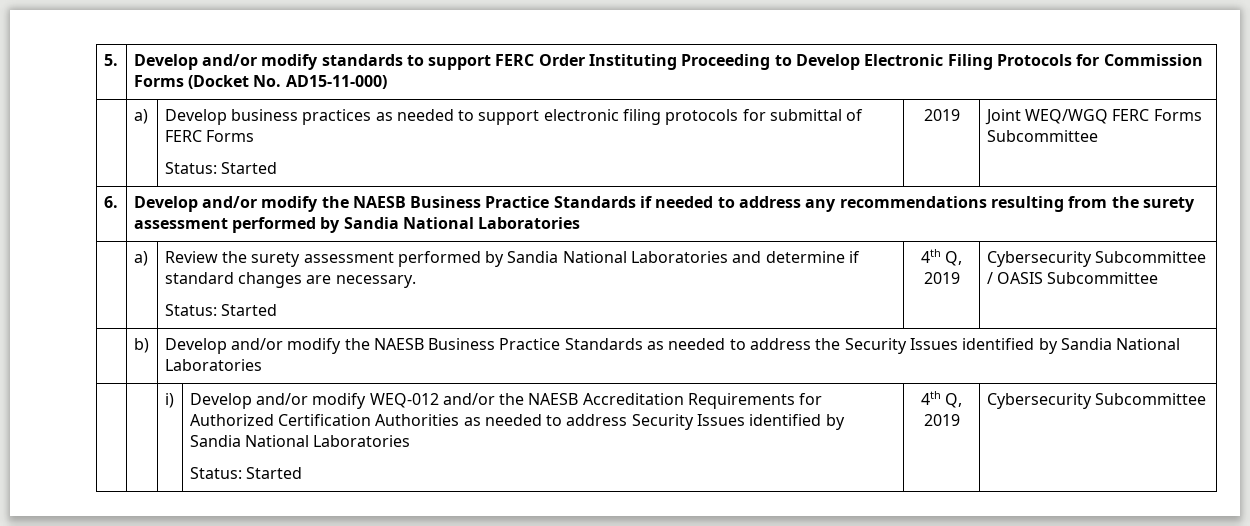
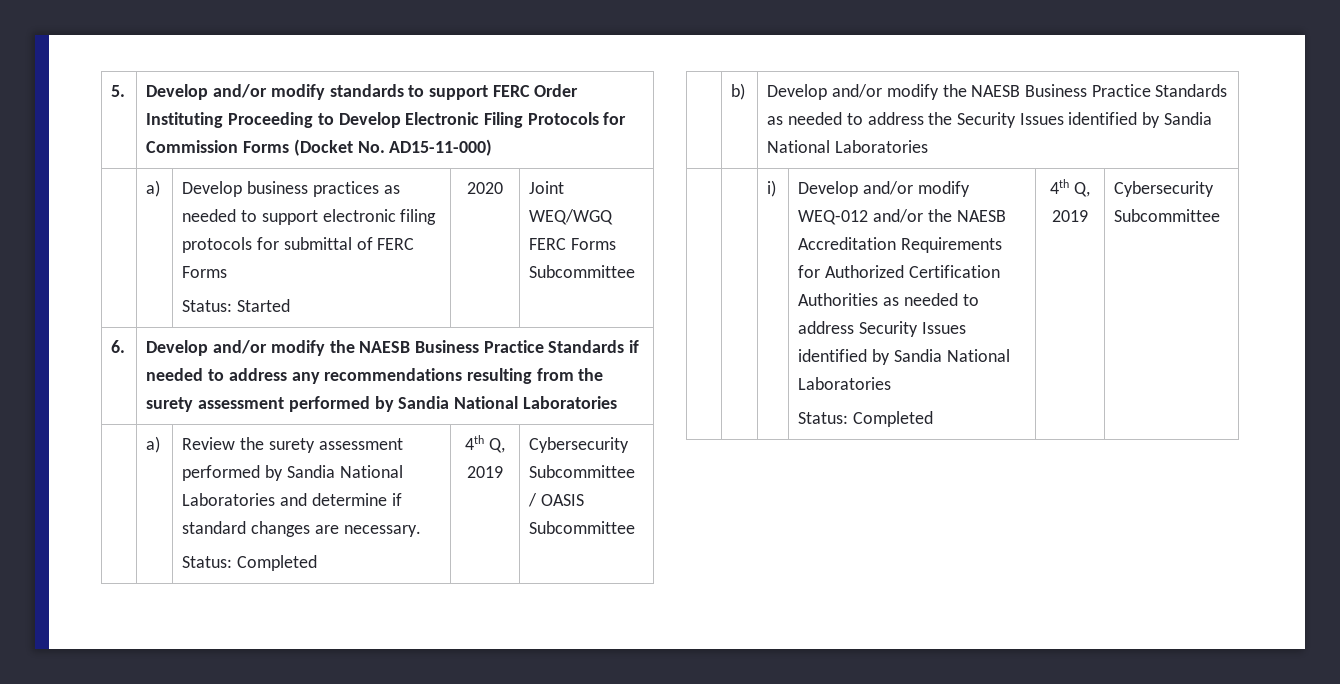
[923,109,960,121] 2019 -> [467,182,503,194] 2020
[220,304,277,316] Started -> [237,555,318,571] Completed
[245,467,302,479] Started -> [853,411,934,427] Completed

